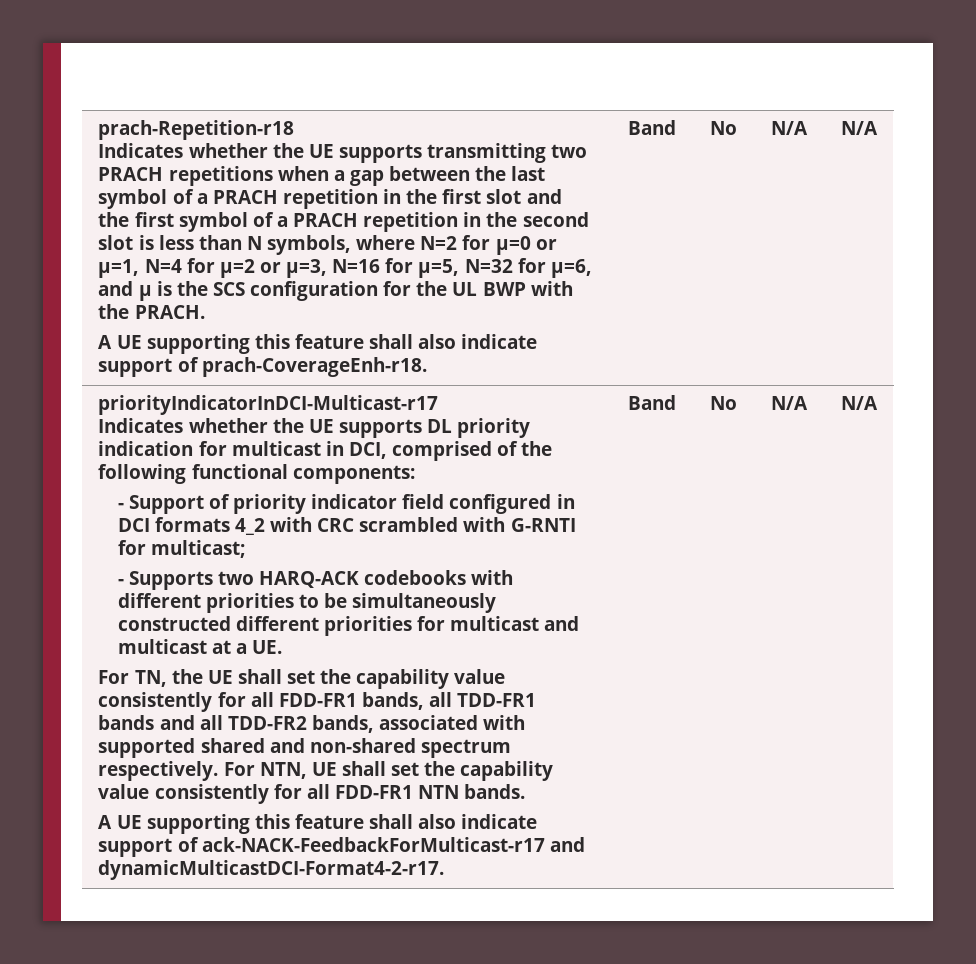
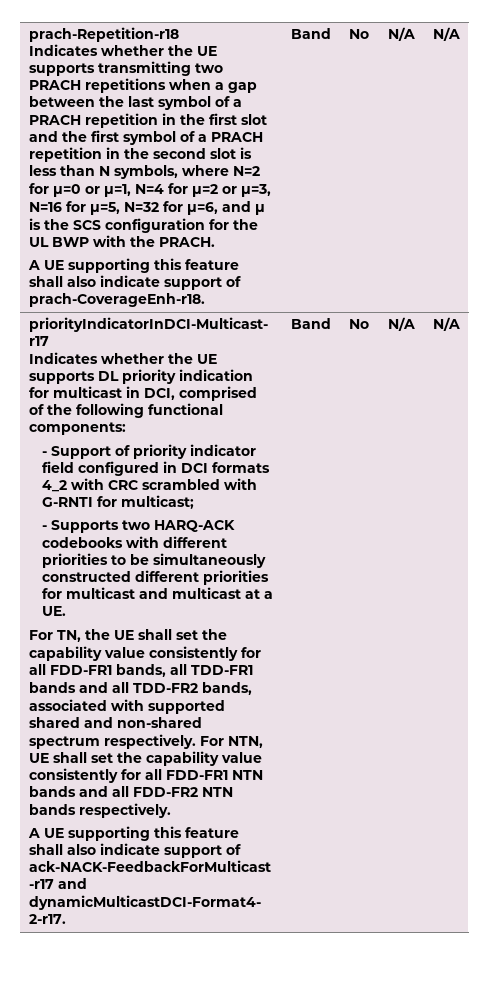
[464,784,526,799] bands. -> [28,786,233,797] [28,803,171,818] bands and all FDD-FR2 NTN bands respectively.

